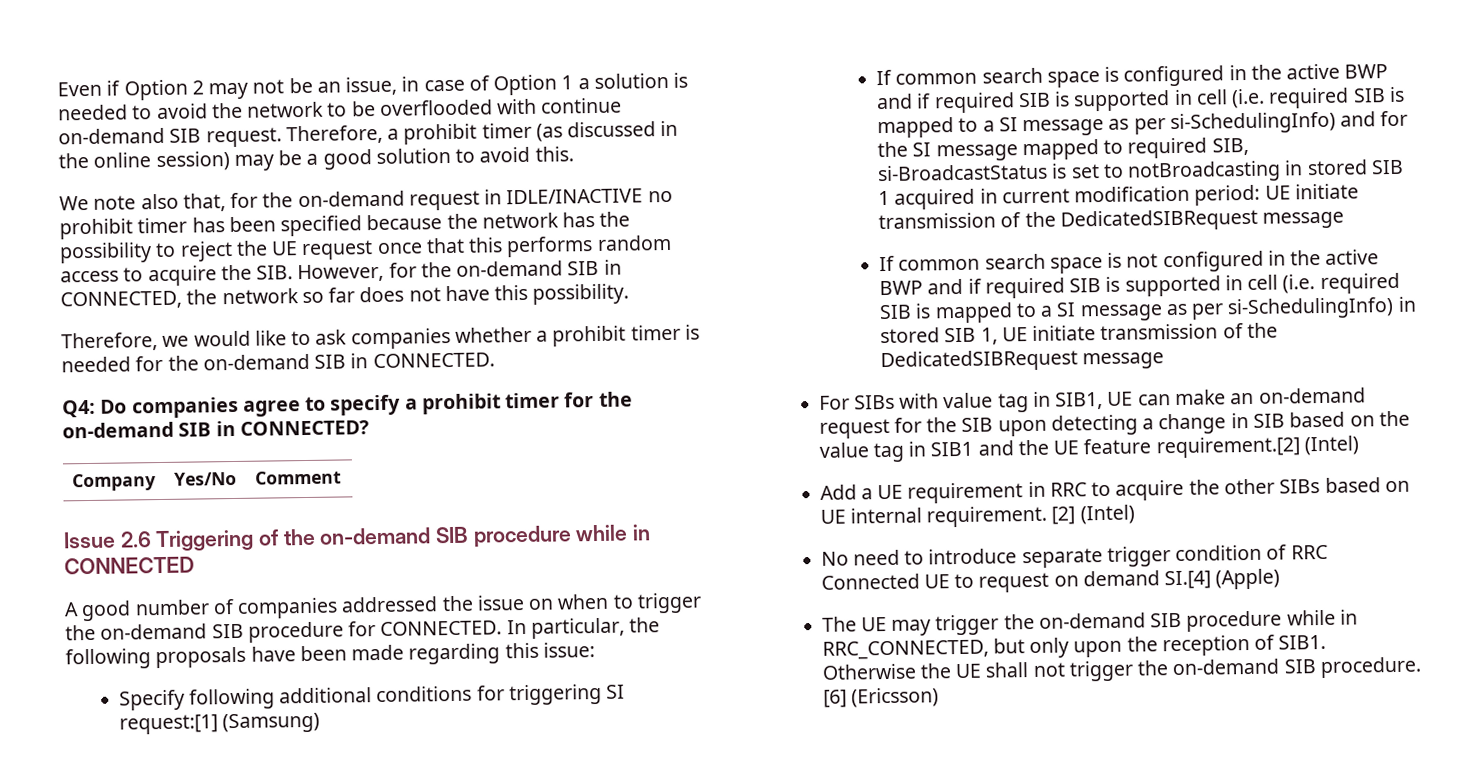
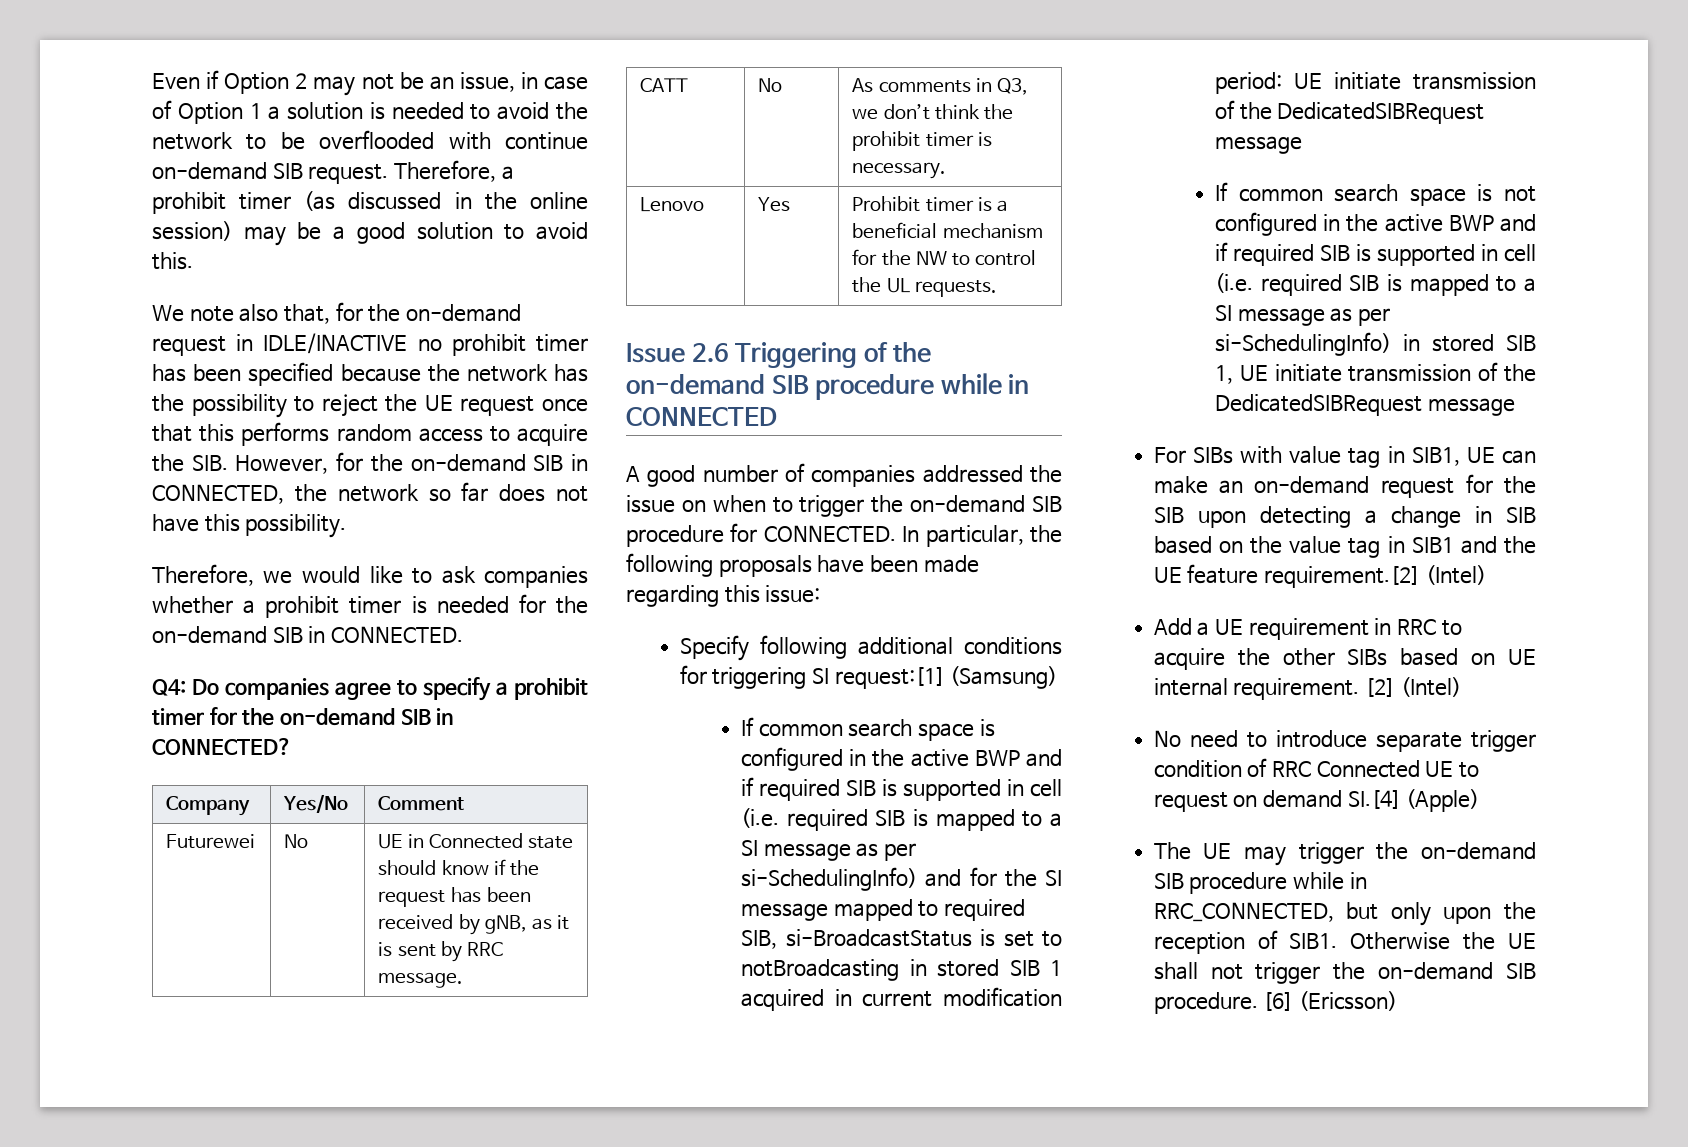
(343, 477) none -> [166,834,256,849] [284,834,309,848] [378,833,573,849] [378,859,539,876] [378,887,531,907] [378,914,569,935] [378,941,503,962] [378,972,464,988] [640,78,689,92] [758,78,783,92] [852,78,1028,95] [852,104,1013,120] [852,131,992,151] [852,162,947,179] [640,197,705,212] [758,197,791,212] [852,196,1008,212] [852,222,1044,239] [852,249,1036,266] [852,277,997,297] // Futurewei | No | UE in Connected state should know if the request has been received by gNB, as it is sent by RRC message. // CATT | No | As comments in Q3, we don’t think the prohibit timer is necessary. // Lenovo | Yes | Prohibit timer is a beneficial mechanism for the NW to control the UL requests.

